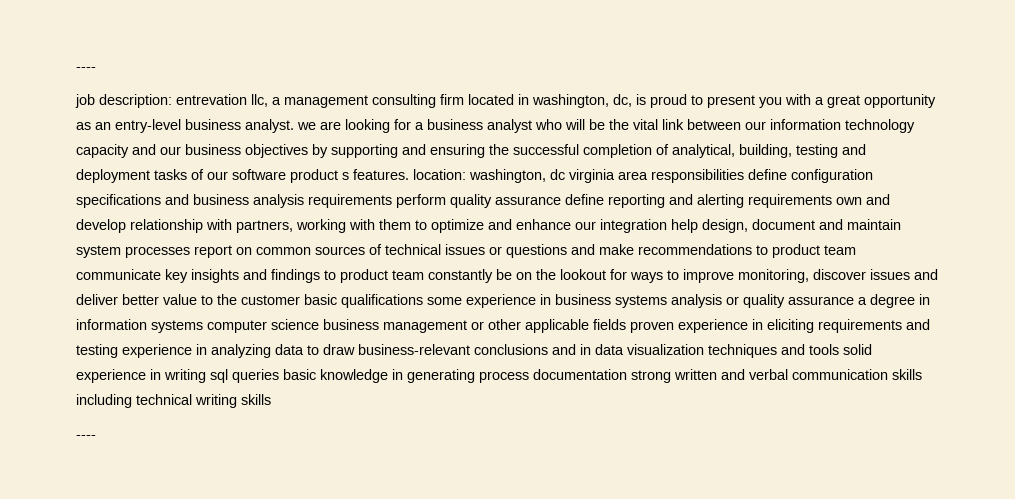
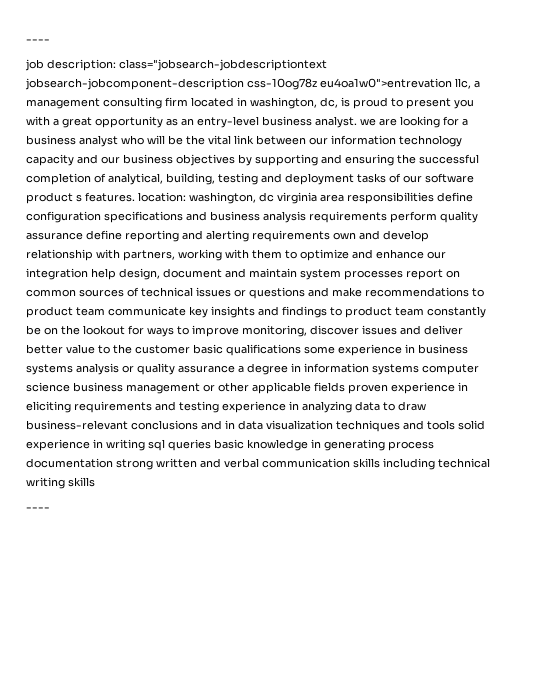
[176,94,247,105] entrevation -> [119,59,327,71] [25,78,452,90] class="jobsearch-jobdescriptiontext jobsearch-jobcomponent-description css-10og78z eu4oa1w0">entrevation

